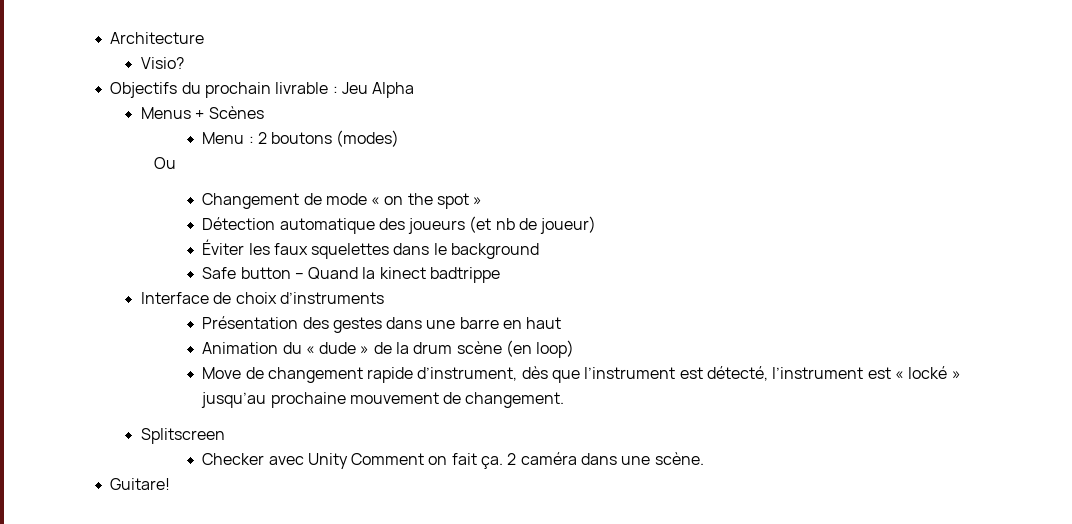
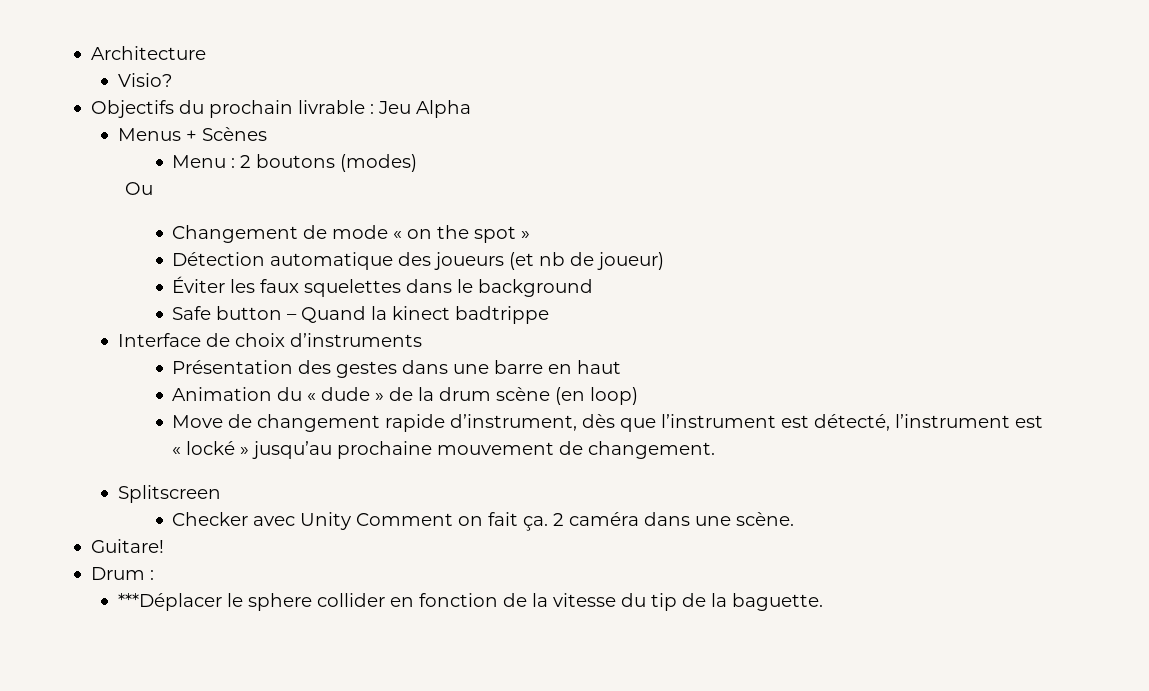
(171, 484) none -> [90,567,154,580] [117,593,823,611] // Drum : // ***Déplacer le sphere collider en fonction de la vitesse du tip de la baguette.

